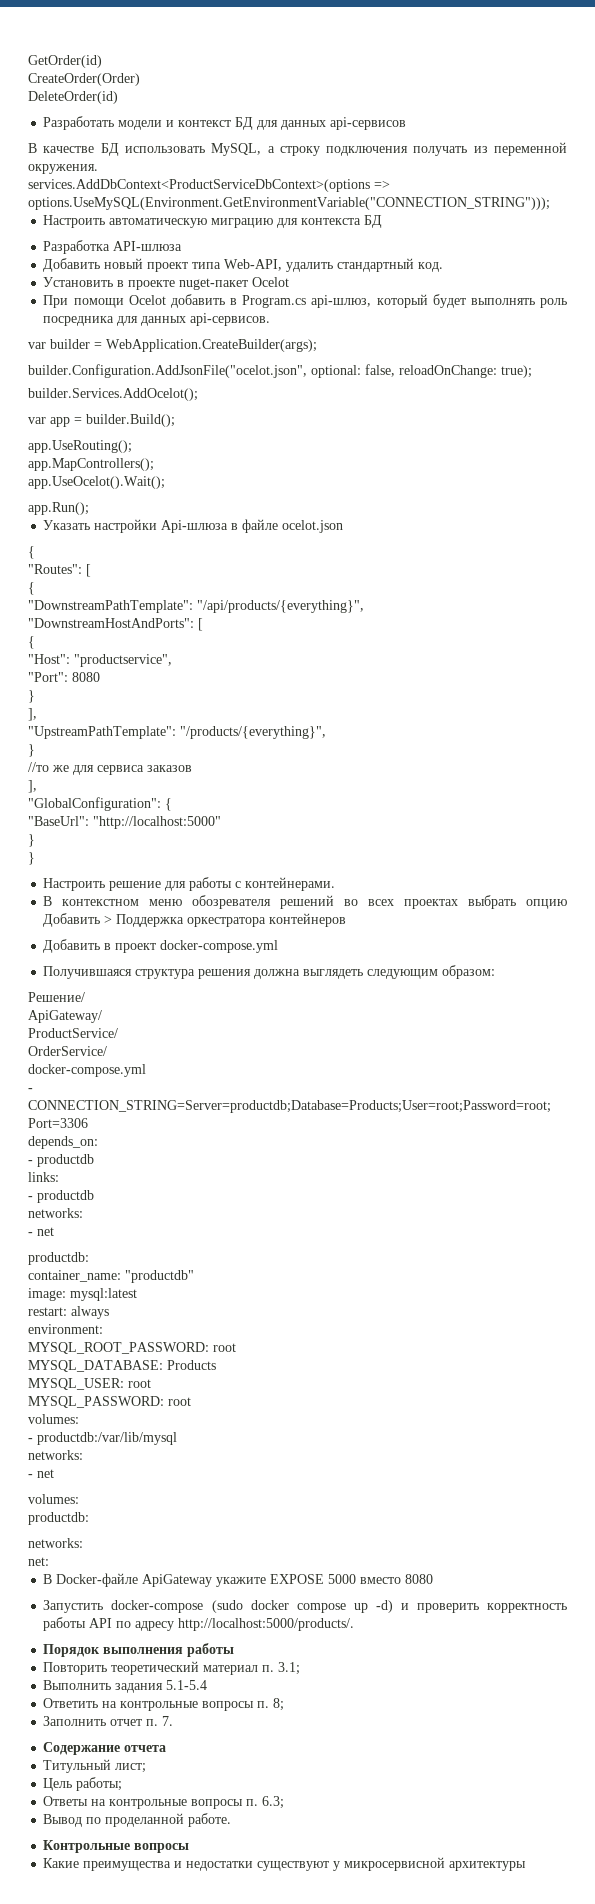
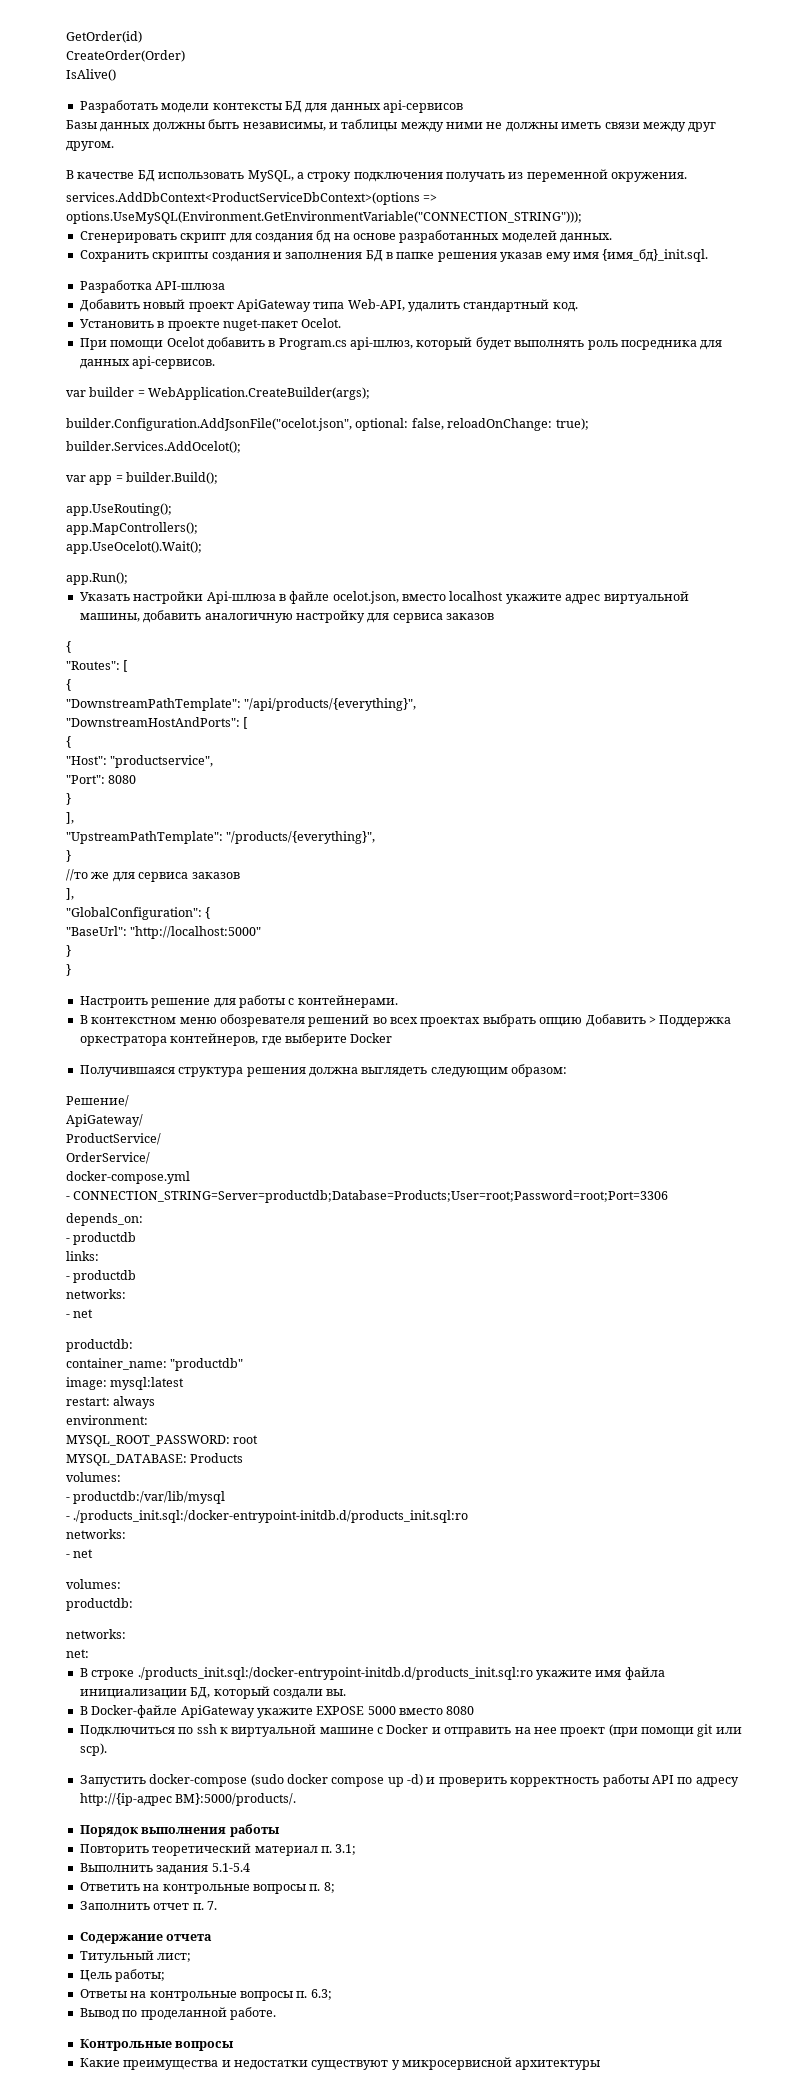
[28,91,118,104] DeleteOrder(id) -> [66,69,116,81] IsAlive()
[166,120,232,127] и контекст -> [212,103,282,110] контексты
(407, 123) none -> [66,119,717,132] [66,141,114,151] // Базы данных должны быть независимы, и таблицы между ними не должны иметь связи между друг другом.
[43,215,383,228] Настроить автоматическую миграцию для контекста БД -> [79,230,613,243] [79,249,709,262] Сгенерировать скрипт для создания бд на основе разработанных моделей данных. // Сохранить скрипты создания и заполнения БД в папке решения указав ему имя {имя_бд}_init.sql.
(189, 267) none -> [236,299,311,312] ApiGateway
[252,277,290,287] Ocelot -> [301,318,342,328] Ocelot.
[282,520,344,533] ocelot.json -> [332,591,689,604] [79,610,494,623] ocelot.json, вместо localhost укажите адрес виртуальной машины, добавить аналогичную настройку для сервиса заказов
[269,913,347,927] [43,939,279,953] контейнеров // Добавить в проект docker-compose.yml -> [170,1033,393,1046] контейнеров, где выберите Docker
[28,1378,151,1390] [28,1396,191,1408] // MYSQL_USER: root // MYSQL_PASSWORD: root -> (244, 1458) none
(177, 1438) none -> [66,1510,469,1523] // - ./products_init.sql:/docker-entrypoint-initdb.d/products_init.sql:ro
(49, 1561) none -> [79,1667,665,1680] [79,1686,347,1699] // В строке ./products_init.sql:/docker-entrypoint-initdb.d/products_init.sql:ro укажите имя файла инициализации БД, который создали вы.
(434, 1579) none -> [79,1724,742,1737] [79,1743,107,1756] // Подключиться по ssh к виртуальной машине c Docker и отправить на нее проект (при помощи git или scp).
[178,1618,355,1631] http://localhost:5000/products/. -> [79,1793,297,1806] http://{ip-адрес ВМ}:5000/products/.

